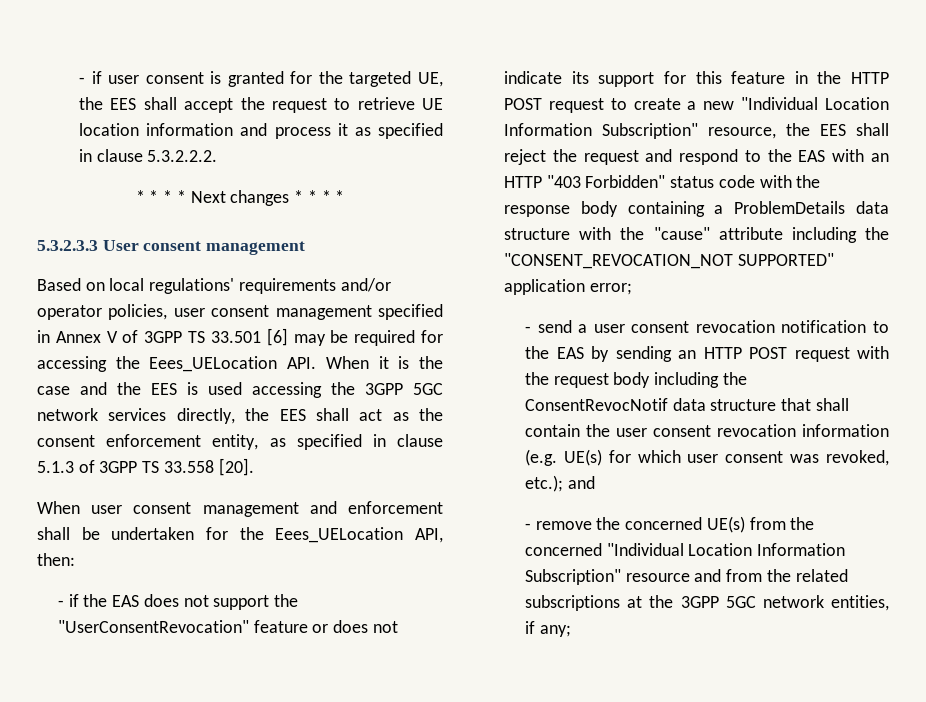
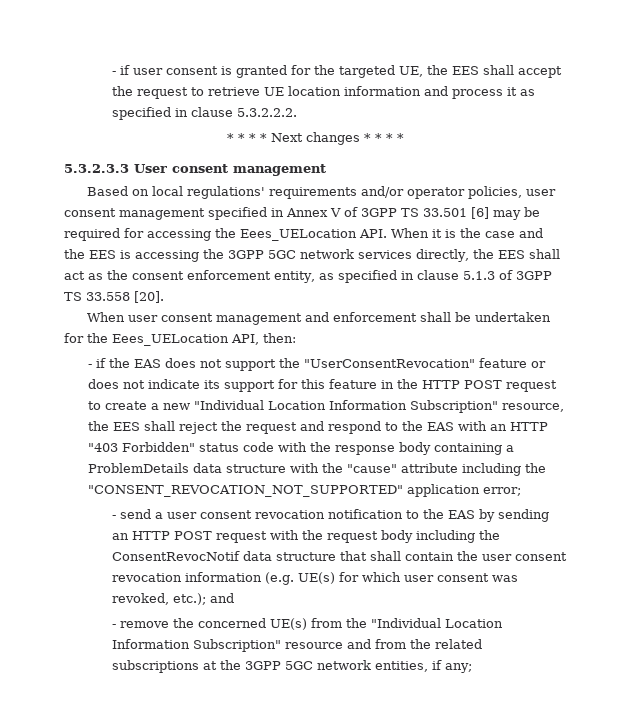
[208,382,242,395] used -> (131, 254) none
[504,253,834,269] "CONSENT_REVOCATION_NOT SUPPORTED" -> [87,485,403,497] "CONSENT_REVOCATION_NOT_SUPPORTED"
[525,543,603,556] concerned -> (367, 623) none

